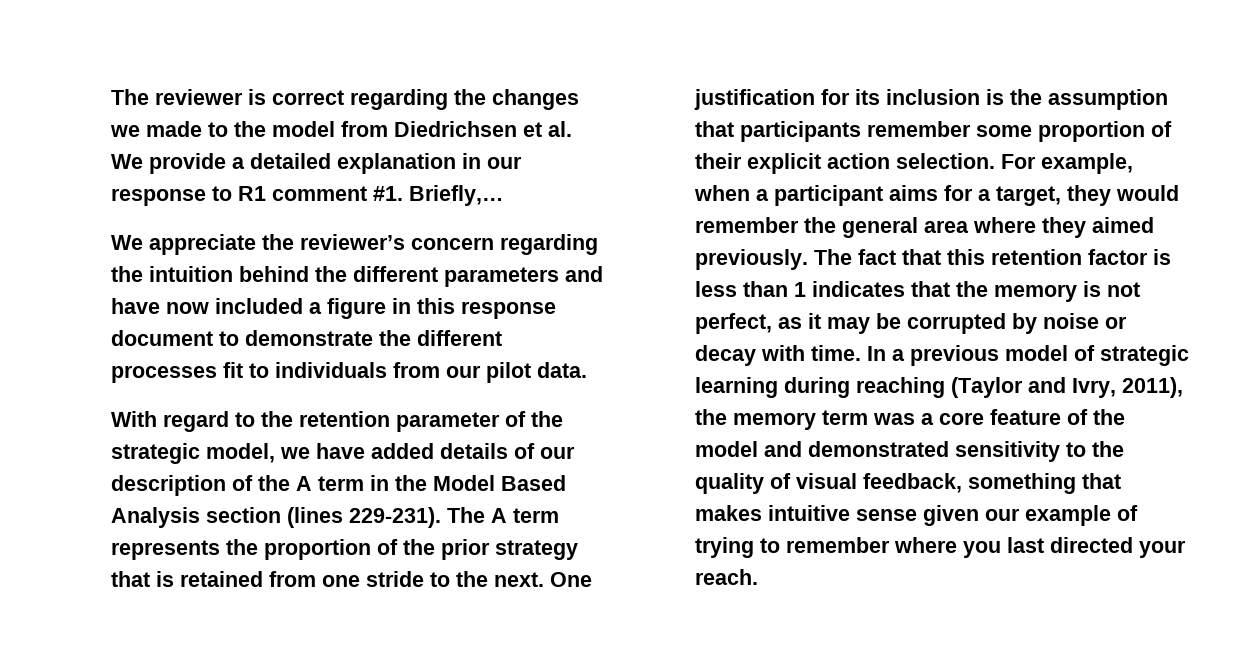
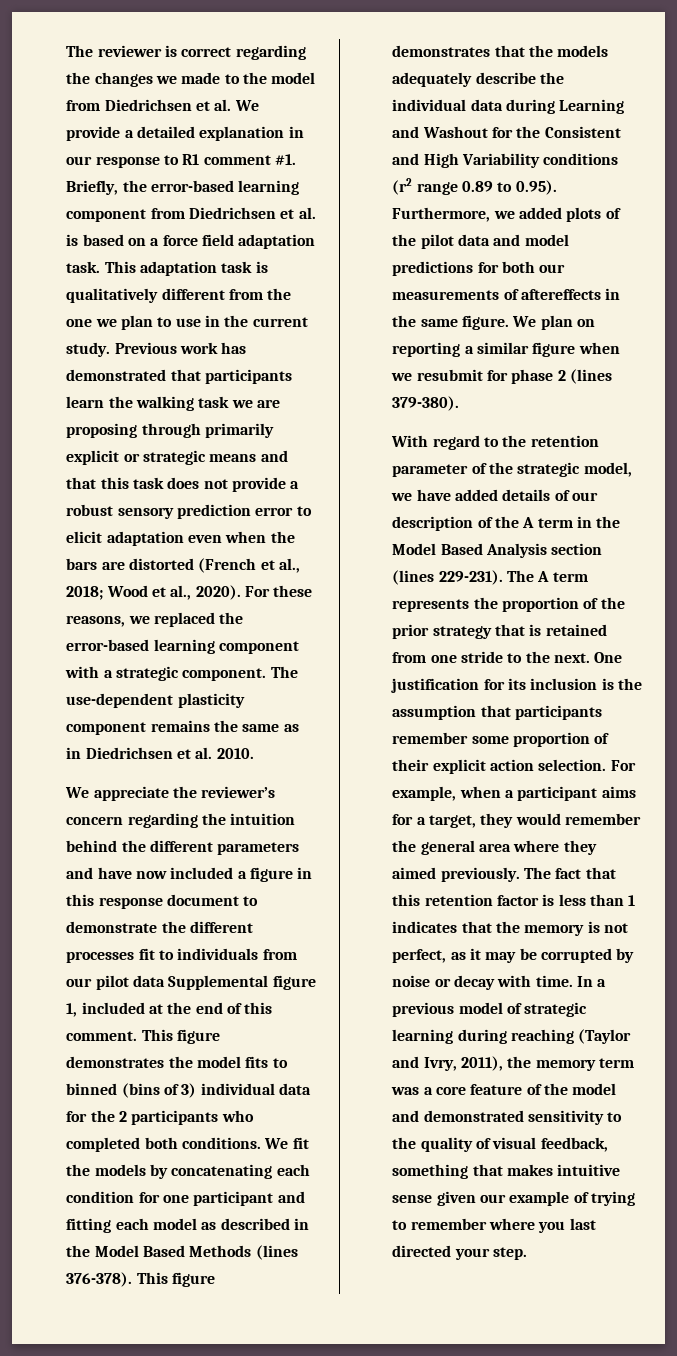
[409,185,505,206] Briefly,… -> [66,180,300,195] [66,207,316,222] [66,234,316,249] [66,261,268,276] [66,288,292,303] [66,315,308,330] [66,342,247,357] [66,369,293,384] [66,396,280,411] [66,423,275,438] [66,450,288,465] [66,477,300,492] [66,504,312,519] [66,531,295,546] [66,558,300,573] [66,585,313,600] [66,612,244,627] [66,639,300,654] [65,666,298,681] [66,693,245,708] [66,720,299,735] [66,747,254,759] Briefly, the error-based learning component from Diedrichsen et al. is based on a force field adaptation task. This adaptation task is qualitatively different from the one we plan to use in the current study. Previous work has demonstrated that participants learn the walking task we are proposing through primarily explicit or strategic means and that this task does not provide a robust sensory prediction error to elicit adaptation even when the bars are distorted (French et al., 2018; Wood et al., 2020). For these reasons, we replaced the error-based learning component with a strategic component. The use-dependent plasticity component remains the same as in Diedrichsen et al. 2010.
[537,362,588,378] data. -> [133,975,316,990] [66,1002,273,1017] [66,1029,221,1044] [66,1056,288,1068] [66,1083,311,1098] [66,1110,254,1125] [66,1137,309,1152] [66,1164,310,1179] [66,1191,305,1206] [66,1218,309,1233] [66,1245,298,1260] [66,1272,216,1287] [392,45,609,57] [392,72,565,87] [392,99,625,114] [392,126,621,138] [392,153,619,168] [392,178,557,195] [392,207,621,222] [392,234,569,249] [392,261,566,276] [392,288,621,300] [392,315,595,330] [392,342,620,357] [391,369,612,384] [392,396,460,411] data Supplemental figure 1, included at the end of this comment. This figure demonstrates the model fits to binned (bins of 3) individual data for the 2 participants who completed both conditions. We fit the models by concatenating each condition for one participant and fitting each model as described in the Model Based Methods (lines 376-378). This figure demonstrates that the models adequately describe the individual data during Learning and Washout for the Consistent and High Variability conditions (r2 range 0.89 to 0.95). Furthermore, we added plots of the pilot data and model predictions for both our measurements of aftereffects in the same figure. We plan on reporting a similar figure when we resubmit for phase 2 (lines 379-380).
[695,569,759,585] reach. -> [493,1247,528,1260] step.

